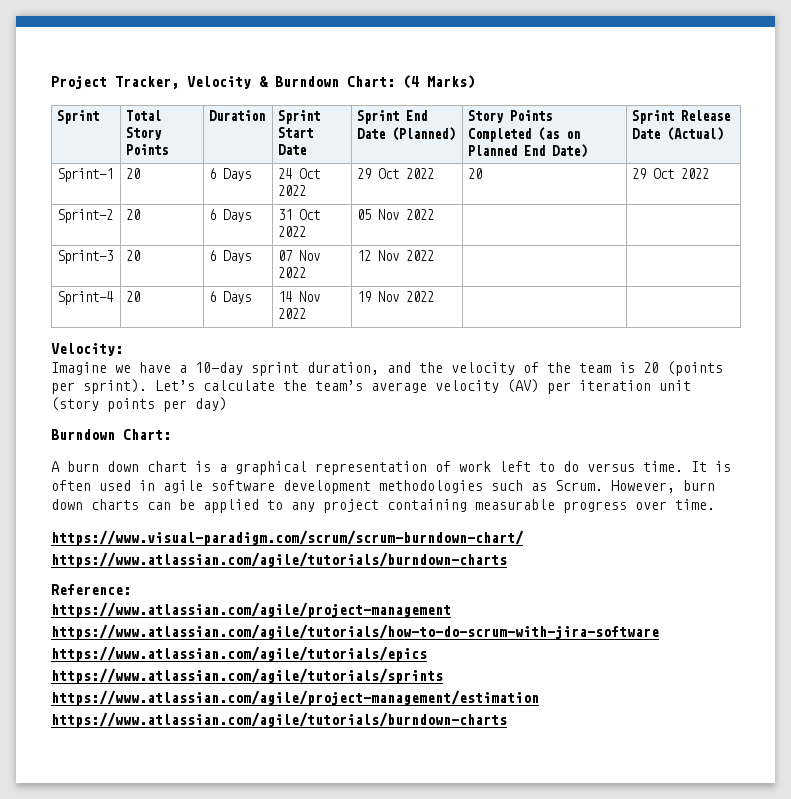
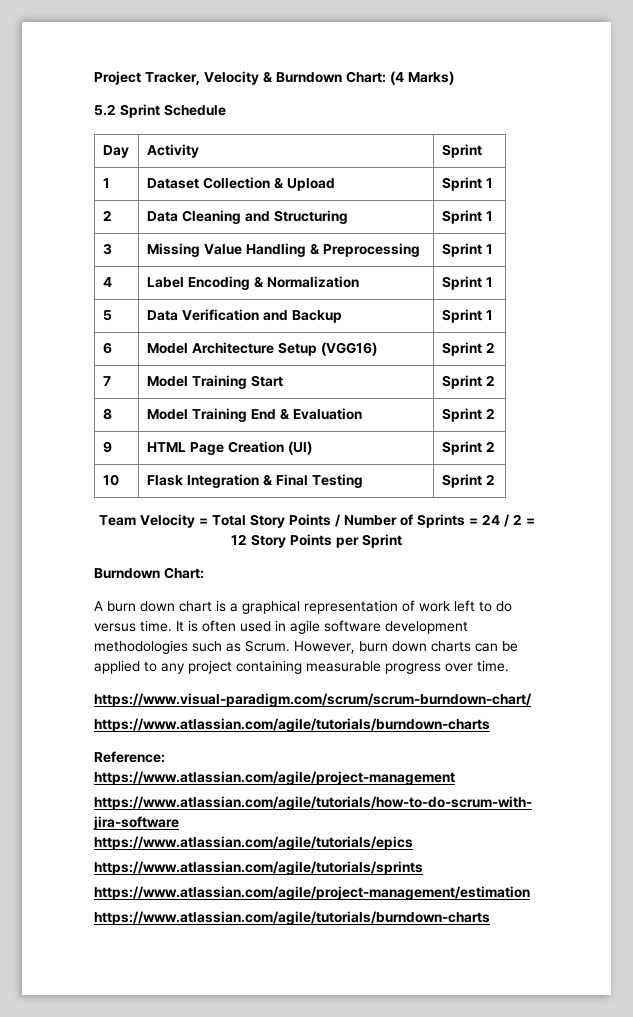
[57,110,100,124] [126,110,162,121] [126,127,163,140] [126,144,169,155] [209,110,266,121] [278,110,321,124] [278,127,314,138] [278,144,307,155] [357,110,428,124] [357,127,456,141] [468,110,553,123] [468,127,581,142] [468,144,588,158] [632,110,731,124] [632,127,724,141] [57,168,114,182] [126,168,141,179] [209,168,252,181] [278,168,321,179] [278,185,307,196] [357,168,435,179] [468,168,483,179] [632,168,710,179] [57,209,114,223] [126,209,141,220] [209,209,252,222] [278,209,321,220] [278,226,307,237] [357,209,435,220] [57,250,114,264] [126,250,141,261] [209,250,252,263] [278,250,321,261] [278,267,307,278] [357,250,435,261] [57,291,114,305] [126,291,141,302] [209,291,252,304] [278,291,321,302] [278,308,307,319] [357,291,435,302] [51,343,123,356] [51,361,723,376] [51,379,691,394] [51,397,227,412] // Sprint | Total Story Points | Duration | Sprint Start Date | Sprint End Date (Planned) | Story Points Completed (as on Planned End Date) | Sprint Release Date (Actual) // Sprint-1 | 20 | 6 Days | 24 Oct 2022 | 29 Oct 2022 | 20 | 29 Oct 2022 // Sprint-2 | 20 | 6 Days | 31 Oct 2022 | 05 Nov 2022 | | // Sprint-3 | 20 | 6 Days | 07 Nov 2022 | 12 Nov 2022 | | // Sprint-4 | 20 | 6 Days | 14 Nov 2022 | 19 Nov 2022 | | // Velocity: // Imagine we have a 10-day sprint duration, and the velocity of the team is 20 (points per sprint). Let’s calculate the team’s average velocity (AV) per iteration unit (story points per day) -> [94,104,226,118] [102,145,129,158] [146,144,199,158] [441,144,482,158] [102,178,110,188] [146,177,335,191] [441,177,493,191] [102,210,112,221] [146,210,348,224] [441,210,493,224] [102,243,112,255] [146,243,420,257] [441,243,493,257] [102,277,112,287] [146,276,359,290] [441,276,493,290] [102,310,112,321] [146,309,342,323] [441,309,493,323] [102,342,112,354] [146,342,377,356] [441,342,495,356] [102,376,111,386] [146,375,283,389] [441,375,495,389] [102,408,112,420] [146,408,362,422] [441,408,495,422] [102,441,112,453] [146,441,312,455] [441,441,495,455] [102,474,119,486] [146,474,363,488] [441,474,495,488] [98,514,535,528] [231,534,402,548] // 5.2 Sprint Schedule // Day | Activity | Sprint // 1 | Dataset Collection & Upload | Sprint 1 // 2 | Data Cleaning and Structuring | Sprint 1 // 3 | Missing Value Handling & Preprocessing | Sprint 1 // 4 | Label Encoding & Normalization | Sprint 1 // 5 | Data Verification and Backup | Sprint 1 // 6 | Model Architecture Setup (VGG16) | Sprint 2 // 7 | Model Training Start | Sprint 2 // 8 | Model Training End & Evaluation | Sprint 2 // 9 | HTML Page Creation (UI) | Sprint 2 // 10 | Flask Integration & Final Testing | Sprint 2 // Team Velocity = Total Story Points / Number of Sprints = 24 / 2 = 12 Story Points per Sprint

